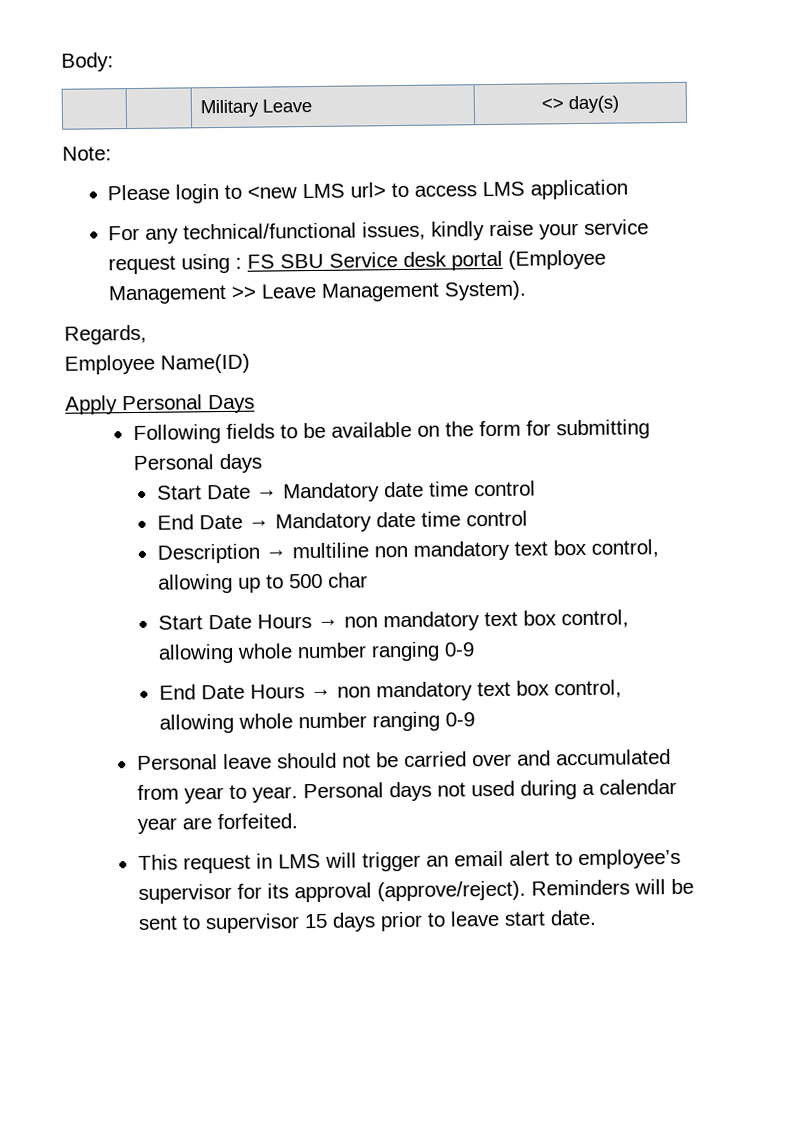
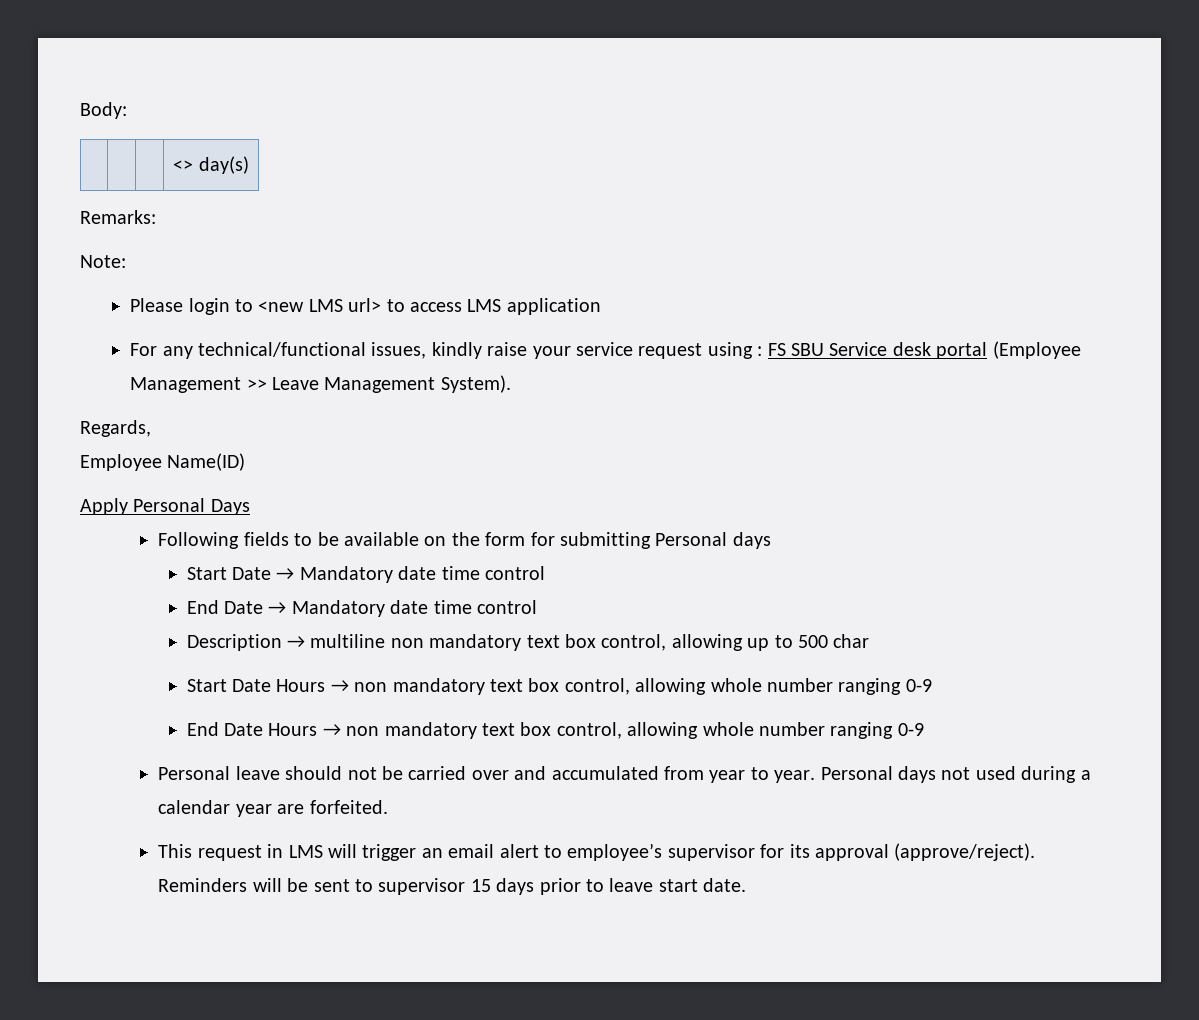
[200,98,313,118] Military Leave -> (127, 110) none
(619, 104) none -> [80,210,156,224] // Remarks:

